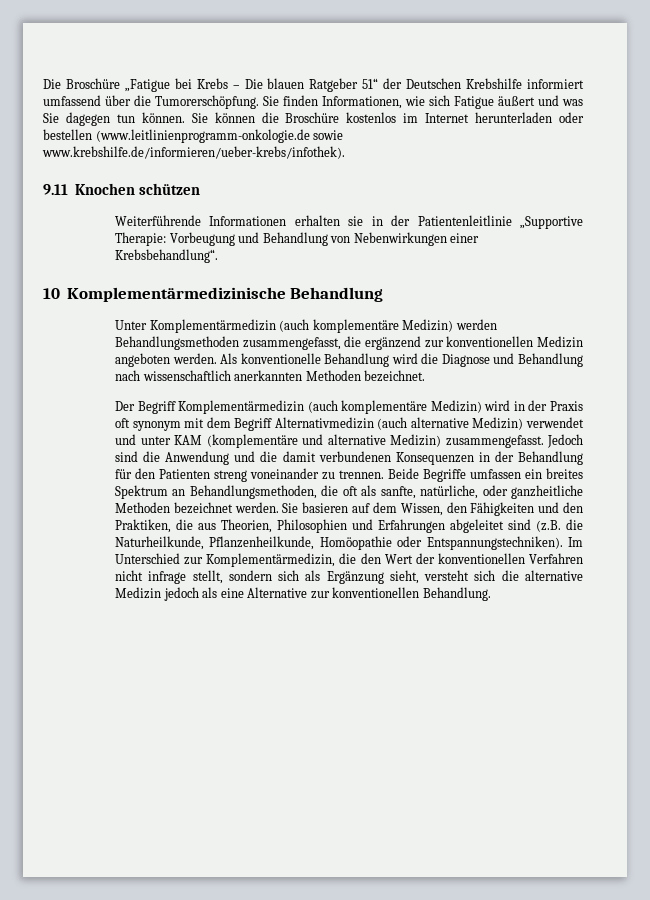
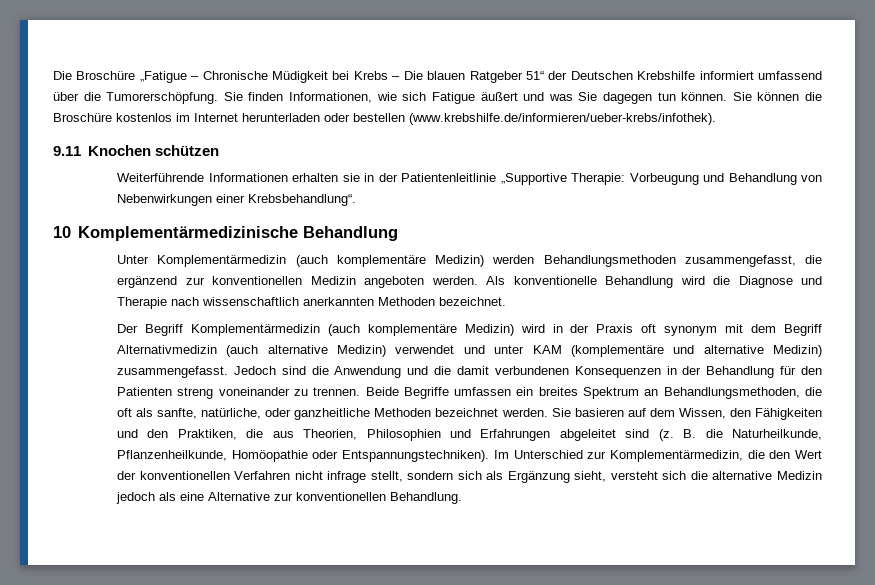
(170, 85) none -> [191,71,329,83] – Chronische Müdigkeit
[95,129,344,143] [42,146,345,159] (www.leitlinienprogramm-onkologie.de sowie www.krebshilfe.de/informieren/ueber-krebs/infothek). -> [409,113,716,125] (www.krebshilfe.de/informieren/ueber-krebs/infothek).
[518,353,583,367] Behandlung -> [117,297,168,309] Therapie
[536,520,562,532] (z.B. -> [658,429,697,441] (z. B.

